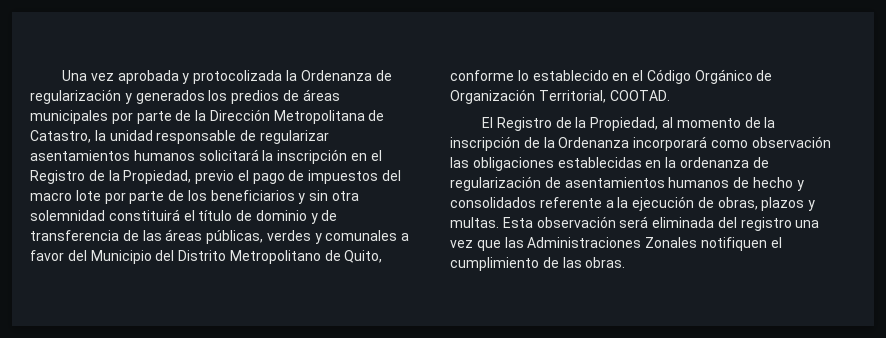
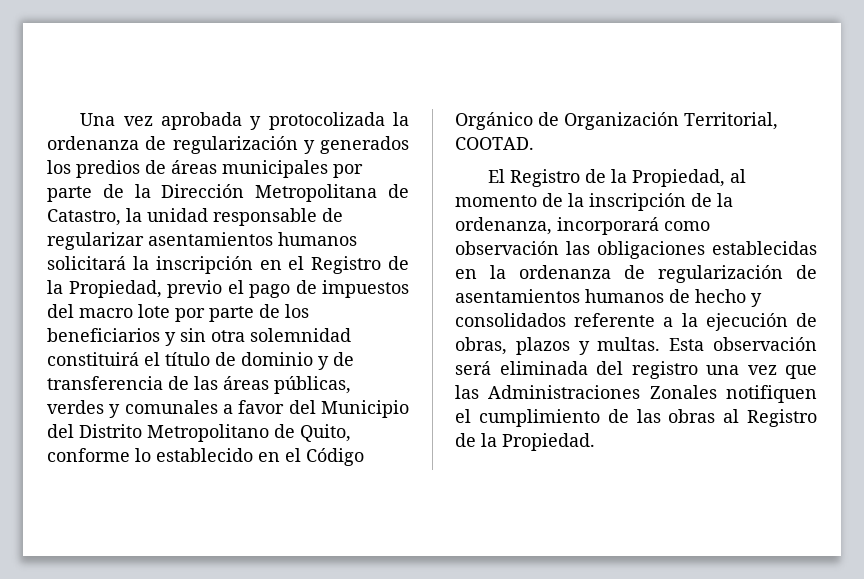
[300,70,372,81] Ordenanza -> [47,136,139,150] ordenanza
[558,137,630,148] Ordenanza -> [455,217,552,235] ordenanza,
[585,257,626,268] obras. -> [668,409,817,427] [455,433,595,451] obras al Registro de la Propiedad.

